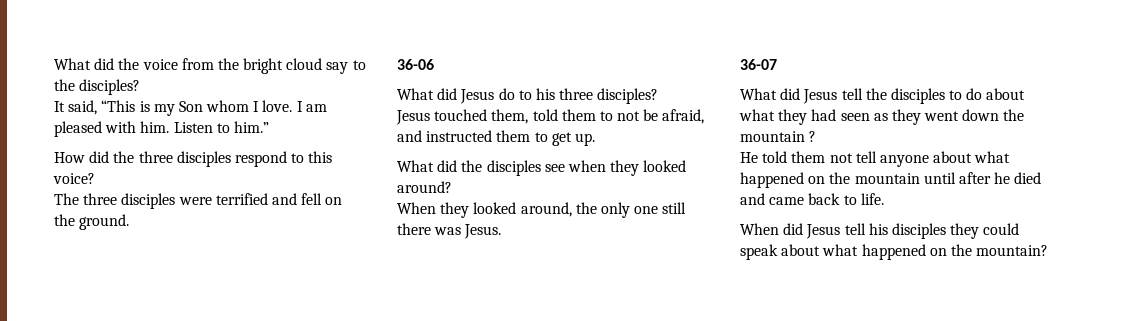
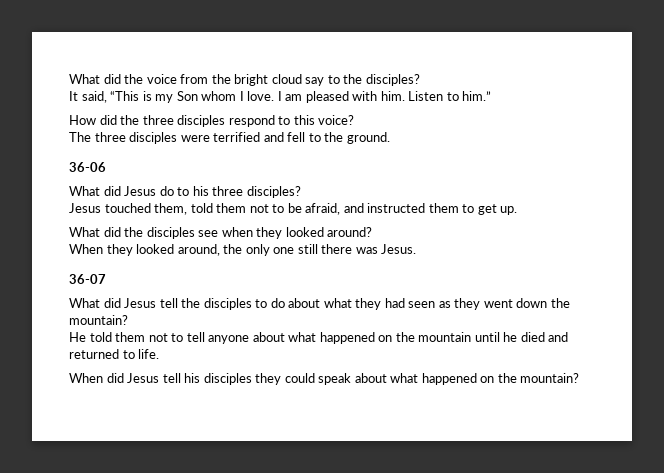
[325,197,343,205] on -> [308,133,321,142] to
[599,111,641,121] to not -> [249,204,285,213] not to
[740,131,817,142] mountain ? -> [69,315,128,325] mountain?
(853, 158) none -> [171,333,184,342] to
[958,172,991,184] after -> (500, 337) none
[769,193,841,205] came back -> [69,349,119,359] returned

